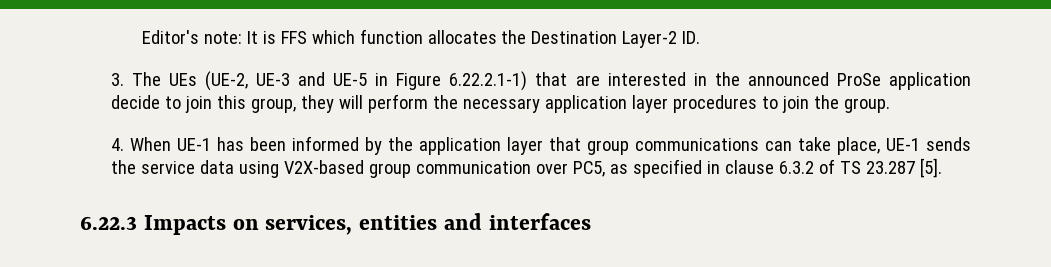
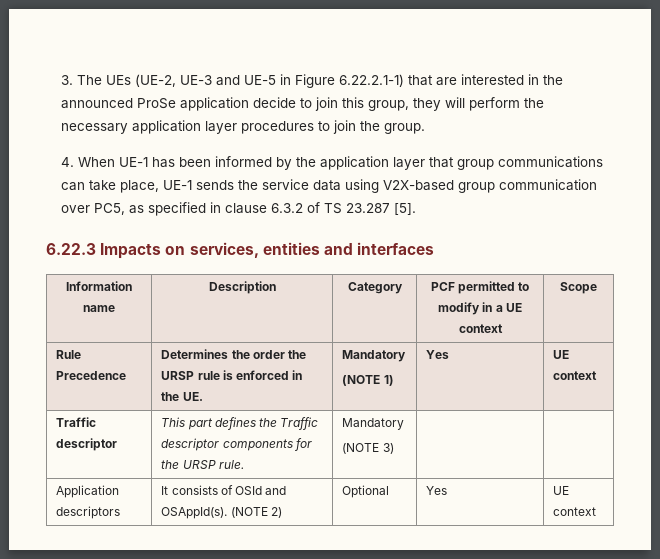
[141,29,701,48] Editor's note: It is FFS which function allocates the Destination Layer-2 ID. // -> (61, 80) none
(591, 221) none -> [66,281,132,291] [83,305,115,312] [208,281,276,294] [347,282,403,294] [430,281,530,294] [438,302,522,315] [458,324,503,333] [560,282,597,294] [56,350,82,359] [56,371,127,380] [161,349,307,359] [161,370,303,380] [161,392,203,401] [342,350,407,362] [342,375,394,386] [426,350,450,359] [553,350,570,359] [553,371,598,380] [56,417,97,427] [56,438,118,451] [161,417,319,430] [161,438,312,451] [161,460,244,469] [342,418,405,430] [342,443,394,454] [56,485,120,498] [56,506,121,519] [161,485,287,495] [161,507,282,519] [342,485,390,498] [426,486,448,495] [553,486,570,495] [553,507,597,516] // Information name | Description | Category | PCF permitted to modify in a UE context | Scope // Rule Precedence | Determines the order the URSP rule is enforced in the UE. | Mandatory // (NOTE 1) | Yes | UE context // Traffic descriptor | This part defines the Traffic descriptor components for the URSP rule. | Mandatory // (NOTE 3) | | // Application descriptors | It consists of OSId and OSAppId(s). (NOTE 2) | Optional | Yes | UE context

